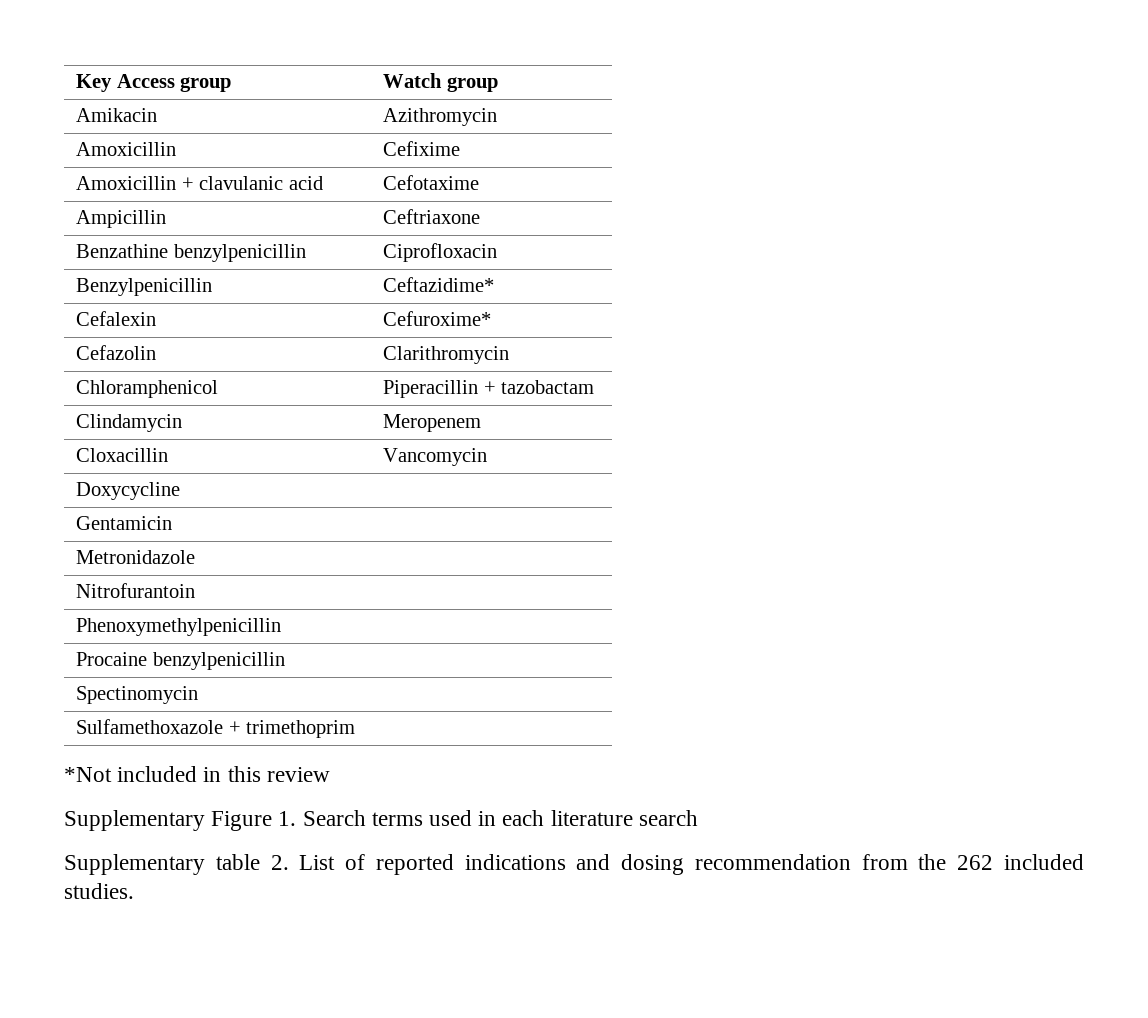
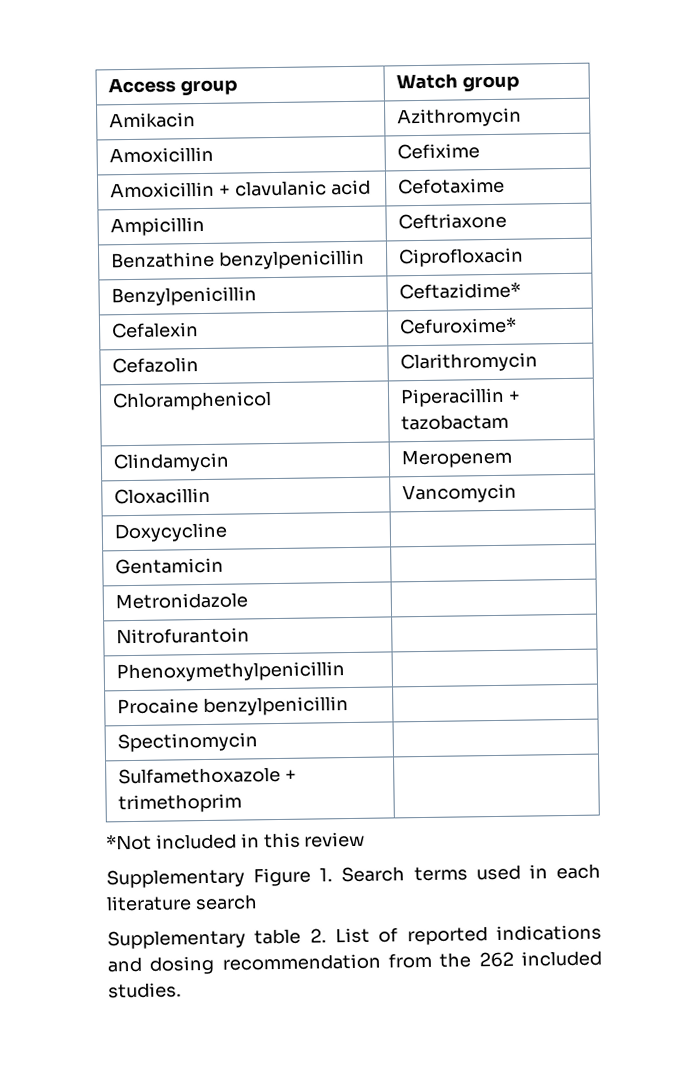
[76,74,113,92] Key -> (107, 85) none

